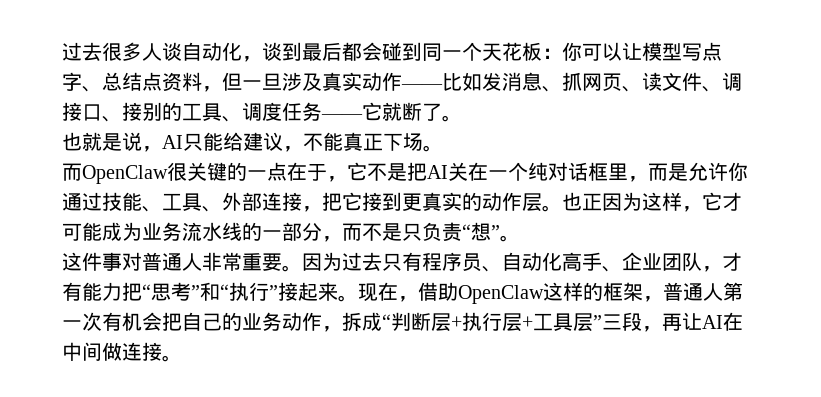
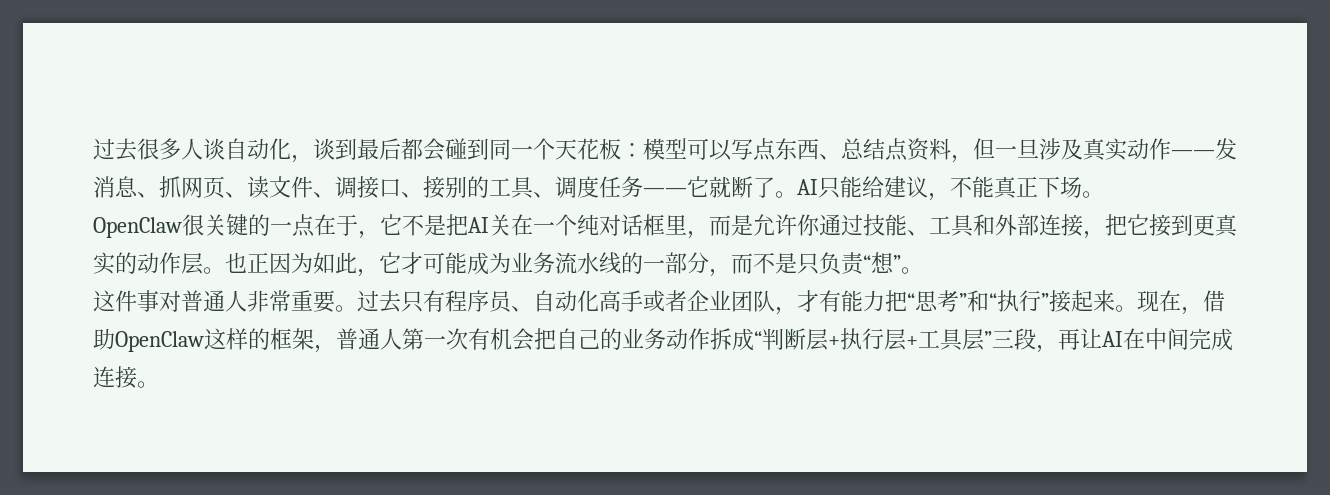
[562,42,722,61] [62,72,82,91] 你可以让模型写点字 -> [643,138,819,161] 模型可以写点东西
[442,72,482,91] 比如 -> (1215, 153) none
[62,132,162,152] // 也就是说， -> (797, 194) none
[62,163,82,181] 而 -> (1104, 194) none
[202,206,222,212] 、 -> [973,214,995,236] 和
[642,192,682,211] 这样 -> [313,252,357,274] 如此
[302,252,342,271] 因为 -> (357, 308) none
[602,266,622,272] 、 -> [643,290,687,312] 或者
[322,326,342,332] ， -> (710, 339) none
[102,342,122,361] 做 -> [1189,328,1233,351] 完成

